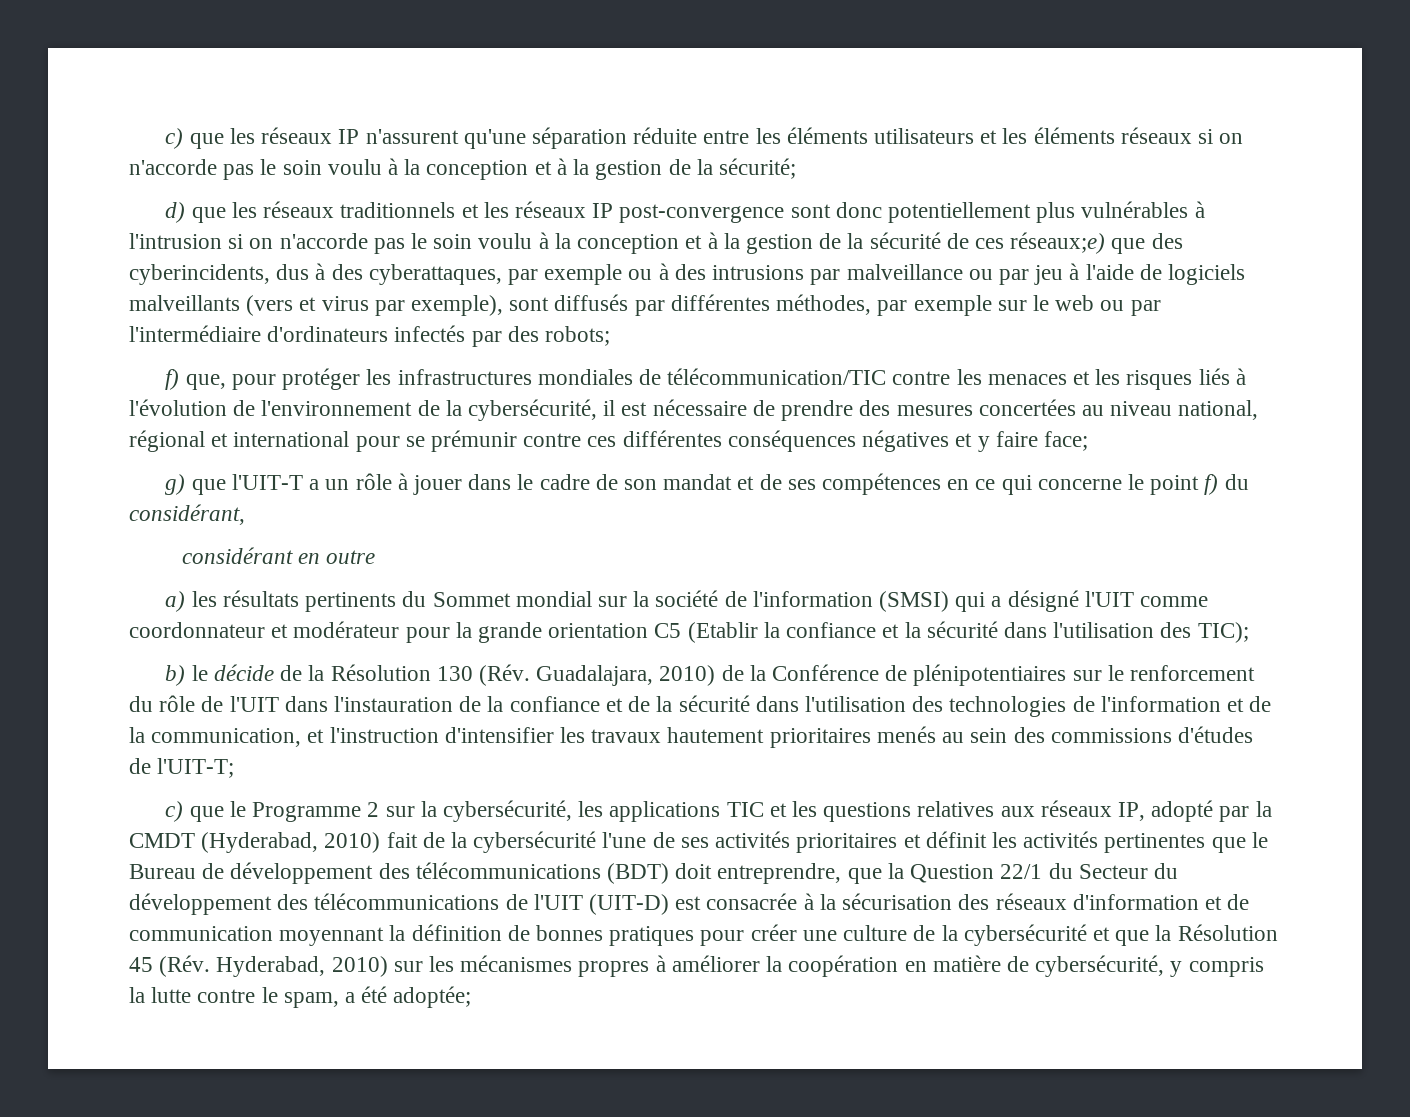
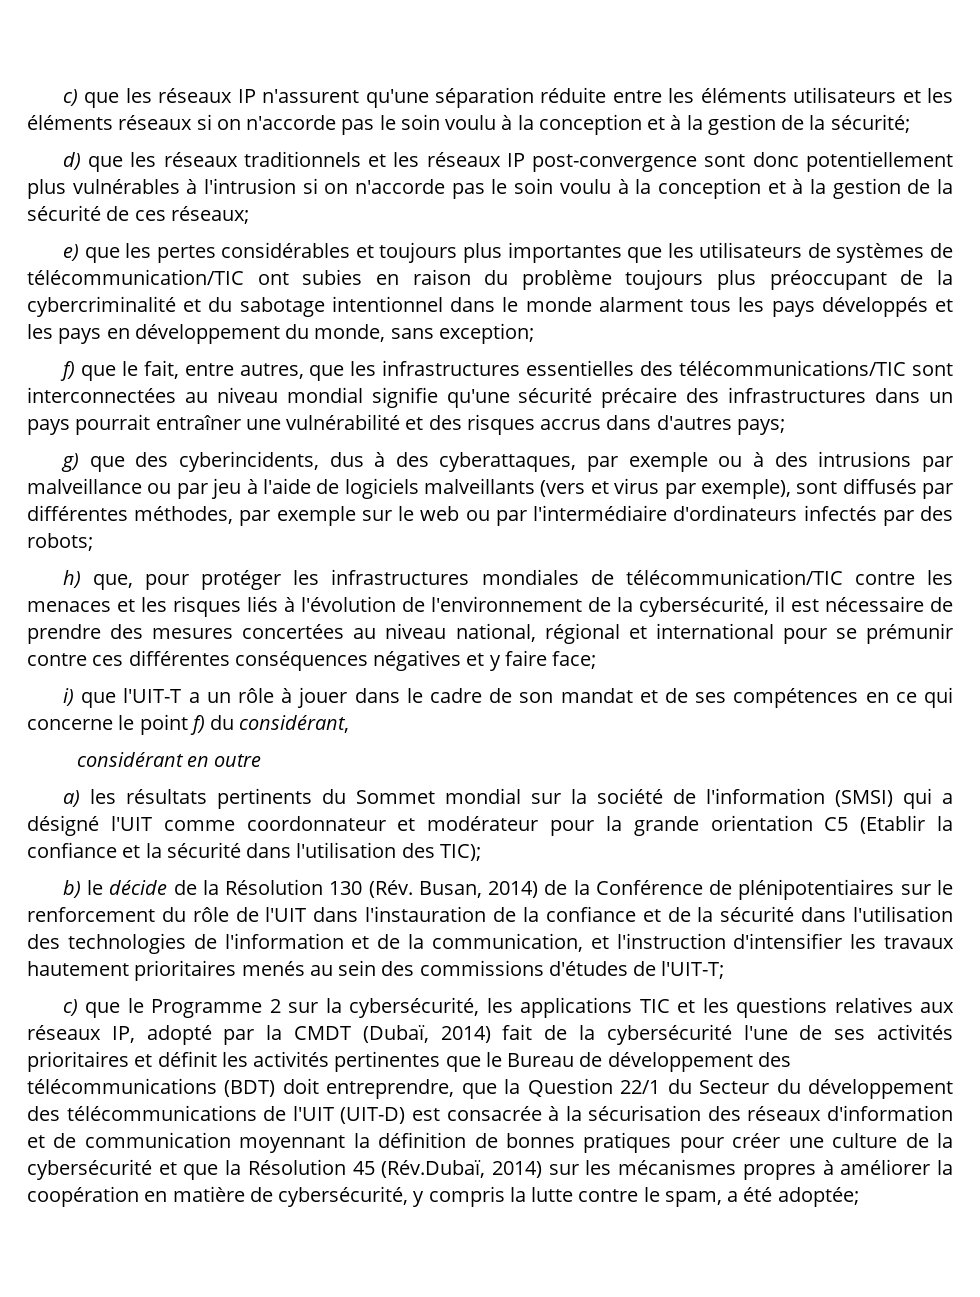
[1010,232,1106,254] réseaux;e) -> [170,206,249,224] [62,242,953,263] [27,269,953,290] [27,296,954,317] [27,323,534,344] [59,360,953,381] [27,387,953,408] [27,414,785,435] [60,453,79,472] réseaux; // e) que les pertes considérables et toujours plus importantes que les utilisateurs de systèmes de télécommunication/TIC ont subies en raison du problème toujours plus préoccupant de la cybercriminalité et du sabotage intentionnel dans le monde alarment tous les pays développés et les pays en développement du monde, sans exception; // f) que le fait, entre autres, que les infrastructures essentielles des télécommunications/TIC sont interconnectées au niveau mondial signifie qu'une sécurité précaire des infrastructures dans un pays pourrait entraîner une vulnérabilité et des risques accrus dans d'autres pays; // g)
[165,369,180,390] f) -> [62,570,81,588] h)
[165,474,186,495] g) -> [62,688,74,706] i)
[536,665,716,686] Guadalajara, 2010) -> [418,881,539,898] Busan, 2014)
[201,832,381,853] (Hyderabad, 2010) -> [362,1025,491,1043] (Dubaï, 2014)
[159,955,388,977] (Rév. Hyderabad, 2010) -> [381,1160,542,1178] (Rév.Dubaï, 2014)

